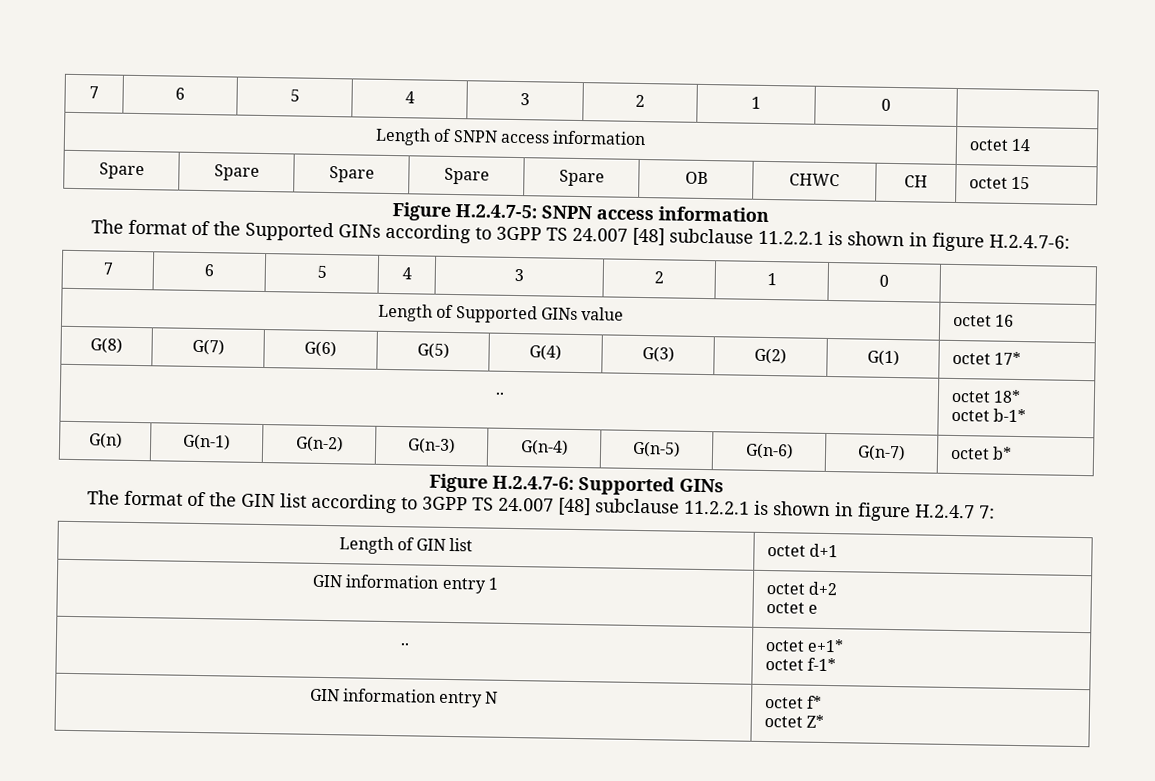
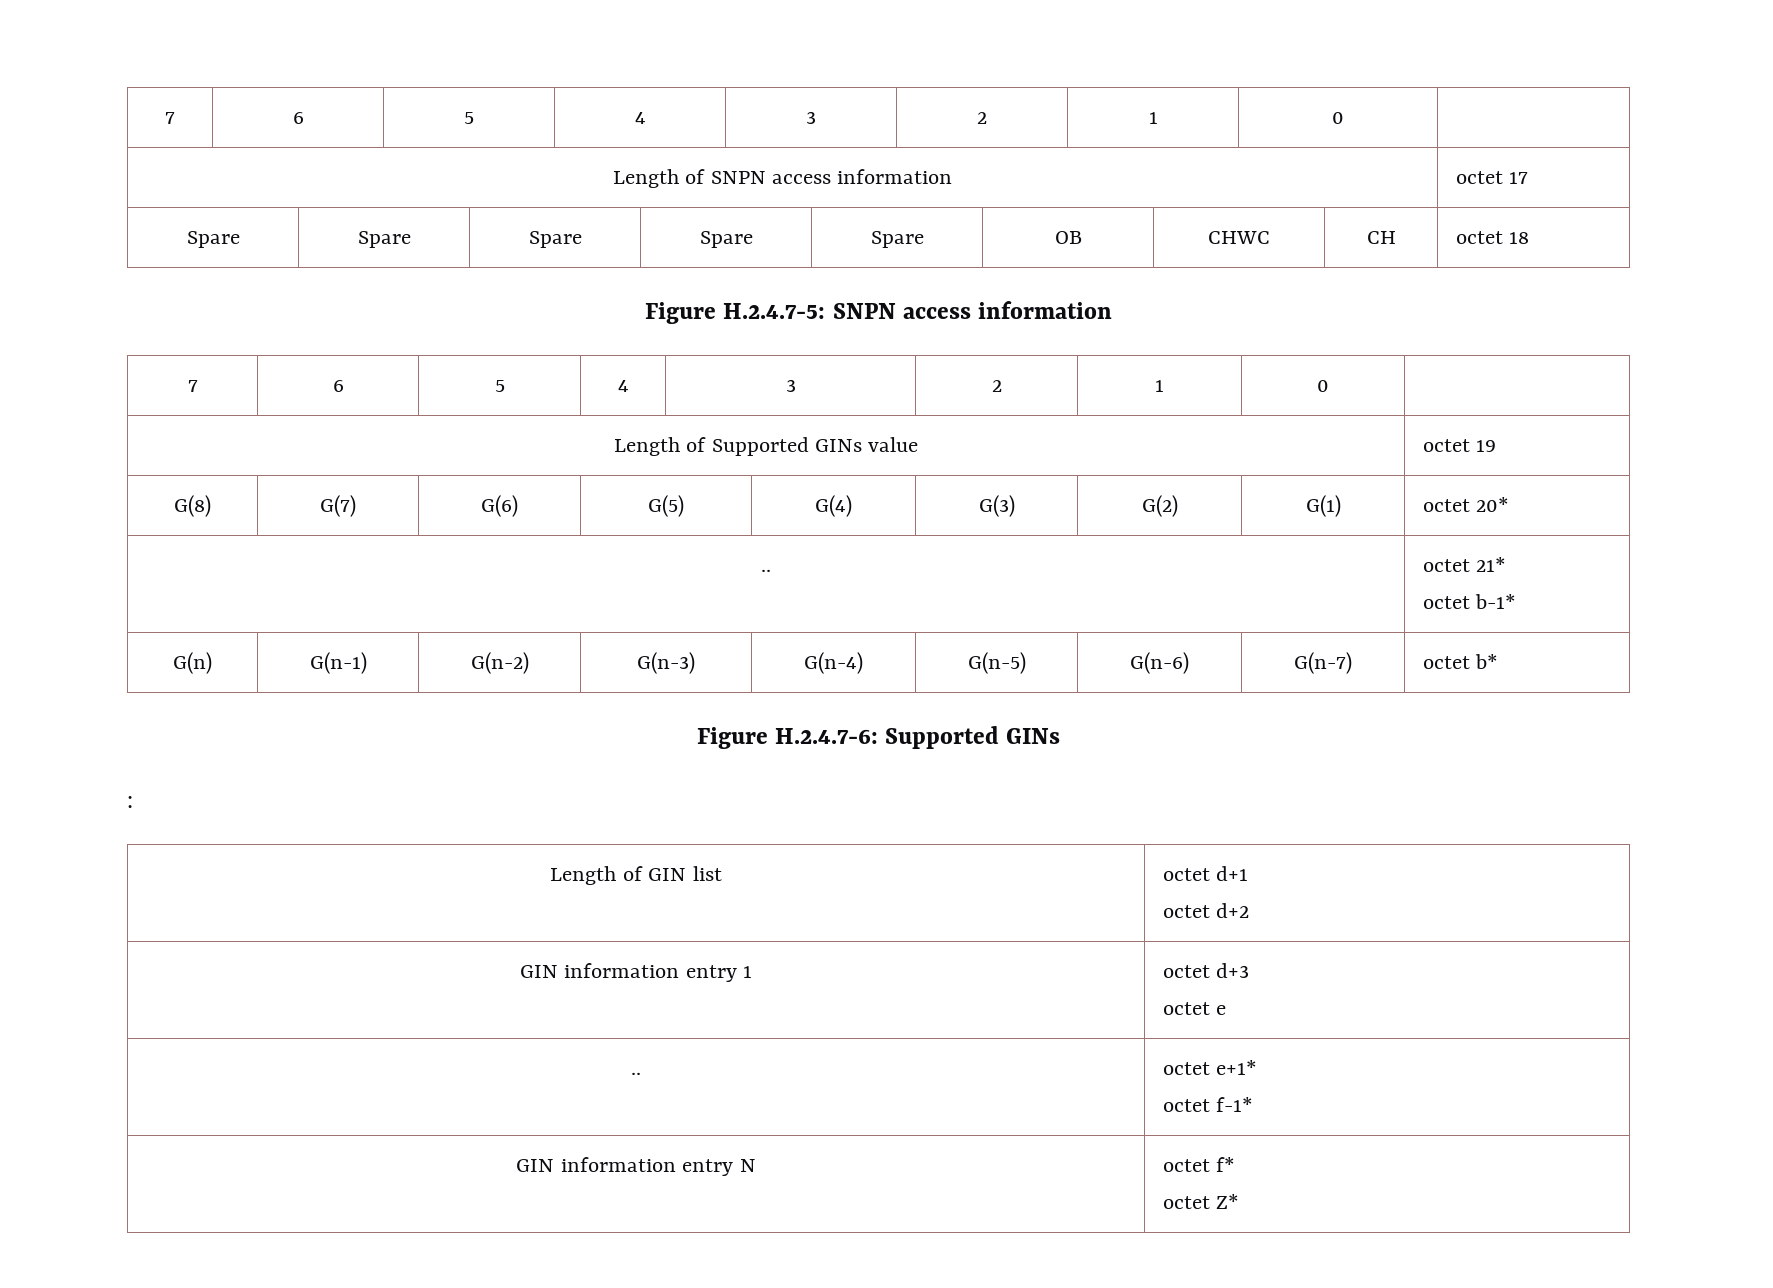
[1010,138,1031,152] 14 -> [1509,172,1529,184] 17
[1010,176,1030,190] 15 -> [1509,232,1530,244] 18
[91,219,1071,252] // The format of the Supported GINs according to 3GPP TS 24.007 [48] subclause 11.2.2.1 is shown in figure H.2.4.7-6: -> (1112, 310) none
[994,314,1014,327] 16 -> [1476,440,1497,452] 19
[993,351,1021,366] [494,391,504,395] [950,389,1021,404] 17* // .. | octet 18* -> [1476,497,1510,512] [761,569,771,572] [1422,557,1507,572] 20* // .. | octet 21*
[87,490,996,522] The format of the GIN list according to 3GPP TS 24.007 [48] subclause 11.2.2.1 is shown in figure H.2.4.7 7: -> [127,796,133,808] :
(838, 550) none -> [1162,903,1250,918] // octet d+2
[807,581,837,596] d+2 -> [1216,963,1250,978] d+3

